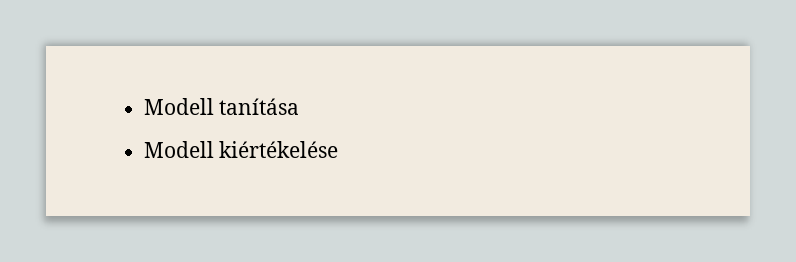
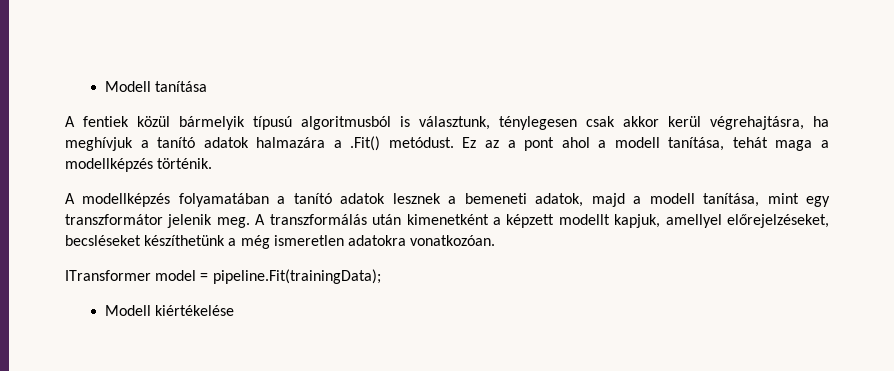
(300, 106) none -> [65,116,829,130] [65,136,829,151] [65,158,213,172] [65,193,831,207] [65,214,829,228] [65,235,496,249] [65,269,381,284] // A fentiek közül bármelyik típusú algoritmusból is választunk, ténylegesen csak akkor kerül végrehajtásra, ha meghívjuk a tanító adatok halmazára a .Fit() metódust. Ez az a pont ahol a modell tanítása, tehát maga a modellképzés történik. // A modellképzés folyamatában a tanító adatok lesznek a bemeneti adatok, majd a modell tanítása, mint egy transzformátor jelenik meg. A transzformálás után kimenetként a képzett modellt kapjuk, amellyel előrejelzéseket, becsléseket készíthetünk a még ismeretlen adatokra vonatkozóan. // ITransformer model = pipeline.Fit(trainingData);

